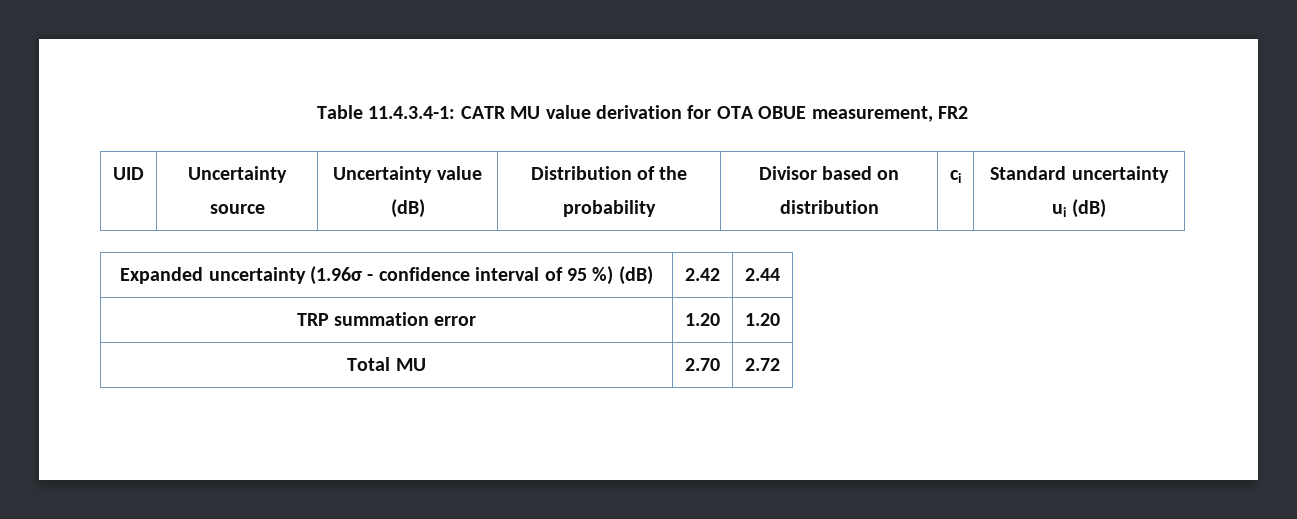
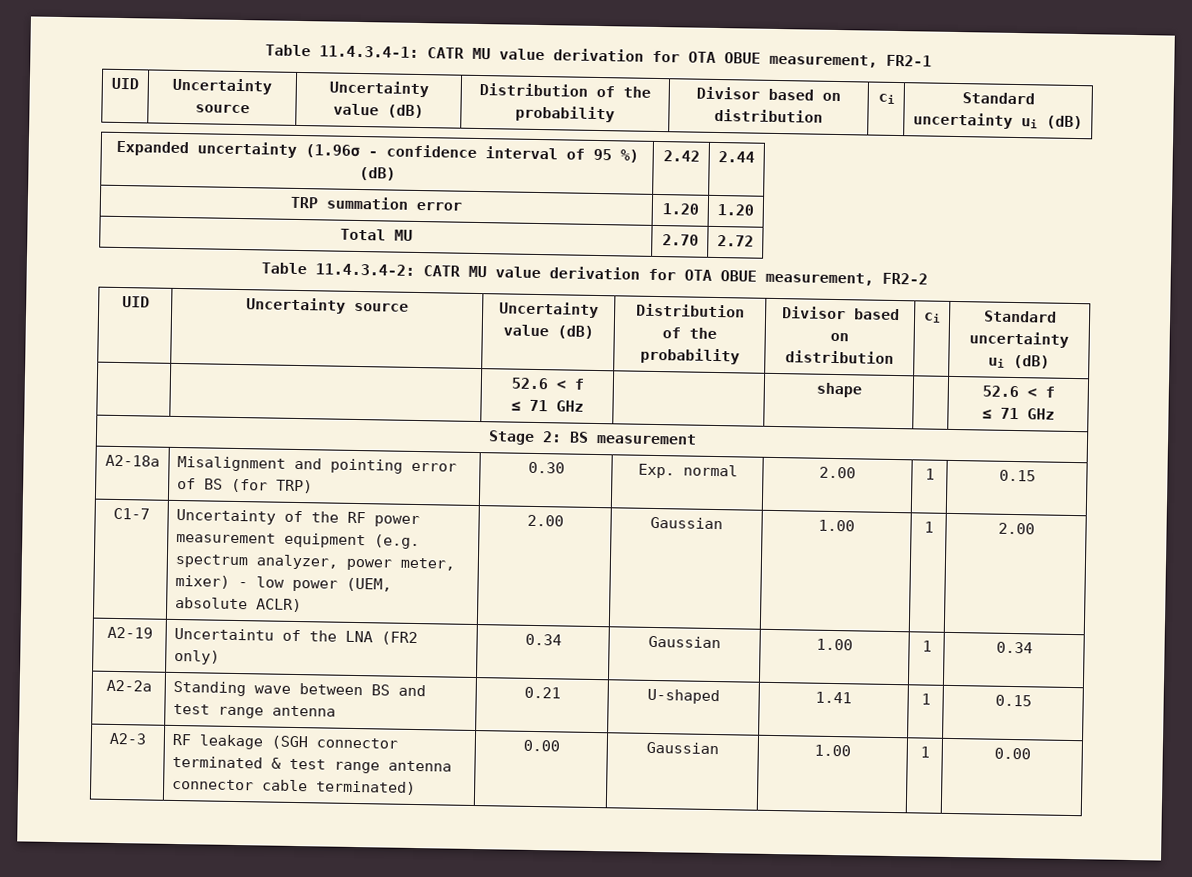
[937,106,968,119] FR2 -> [886,54,932,67] FR2-1
(780, 364) none -> [261,262,928,286] [121,296,150,308] [246,297,409,314] [499,301,599,319] [502,324,594,339] [636,303,745,318] [662,327,717,340] [639,347,740,365] [781,306,900,321] [830,332,849,342] [785,350,894,364] [923,312,941,323] [983,310,1057,323] [969,331,1069,348] [988,354,1050,369] [510,377,584,390] [510,399,584,412] [815,382,862,398] [981,385,1055,398] [981,407,1055,420] [487,430,697,445] [105,454,160,467] [177,455,458,474] [177,477,314,494] [527,461,565,474] [637,463,738,479] [819,466,856,479] [924,468,935,480] [998,469,1036,482] [113,507,150,520] [176,508,421,528] [176,531,421,550] [175,553,456,571] [175,574,393,592] [175,596,303,613] [526,514,564,527] [650,516,723,530] [818,519,855,532] [923,521,934,533] [997,522,1035,535] [106,626,153,639] [174,627,419,646] [174,649,221,665] [524,633,562,646] [648,635,721,649] [816,638,853,651] [921,640,932,652] [995,641,1033,654] [105,679,152,692] [173,680,427,697] [173,703,337,719] [523,686,561,699] [647,688,720,705] [815,691,852,704] [920,693,931,705] [994,694,1032,707] [109,732,146,745] [172,733,399,750] [172,755,453,774] [172,778,417,796] [522,739,560,752] [646,741,719,755] [814,744,851,757] [919,746,930,758] [993,747,1031,760] // Table 11.4.3.4-2: CATR MU value derivation for OTA OBUE measurement, FR2-2 // UID | Uncertainty source | Uncertainty value (dB) | Distribution of the probability | Divisor based on distribution | ci | Standard uncertainty ui (dB) // | | 52.6 < f // ≤ 71 GHz | | shape | | 52.6 < f // ≤ 71 GHz // Stage 2: BS measurement // A2-18a | Misalignment and pointing error of BS (for TRP) | 0.30 | Exp. normal | 2.00 | 1 | 0.15 // C1-7 | Uncertainty of the RF power measurement equipment (e.g. spectrum analyzer, power meter, mixer) - low power (UEM, absolute ACLR) | 2.00 | Gaussian | 1.00 | 1 | 2.00 // A2-19 | Uncertaintu of the LNA (FR2 only) | 0.34 | Gaussian | 1.00 | 1 | 0.34 // A2-2a | Standing wave between BS and test range antenna | 0.21 | U-shaped | 1.41 | 1 | 0.15 // A2-3 | RF leakage (SGH connector terminated & test range antenna connector cable terminated) | 0.00 | Gaussian | 1.00 | 1 | 0.00

